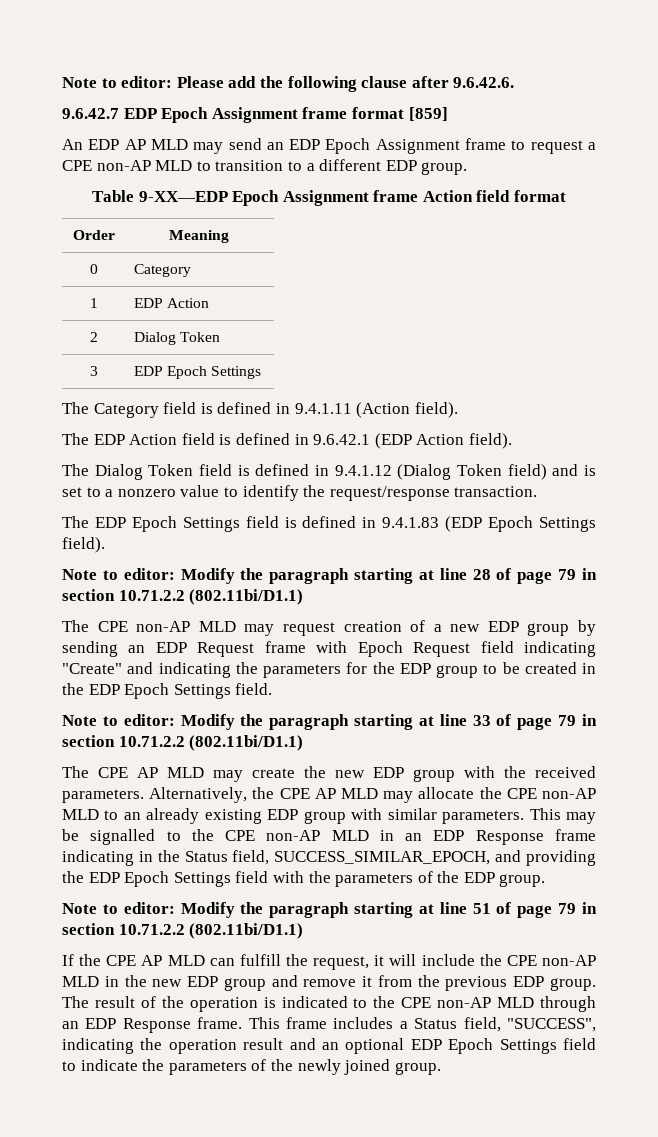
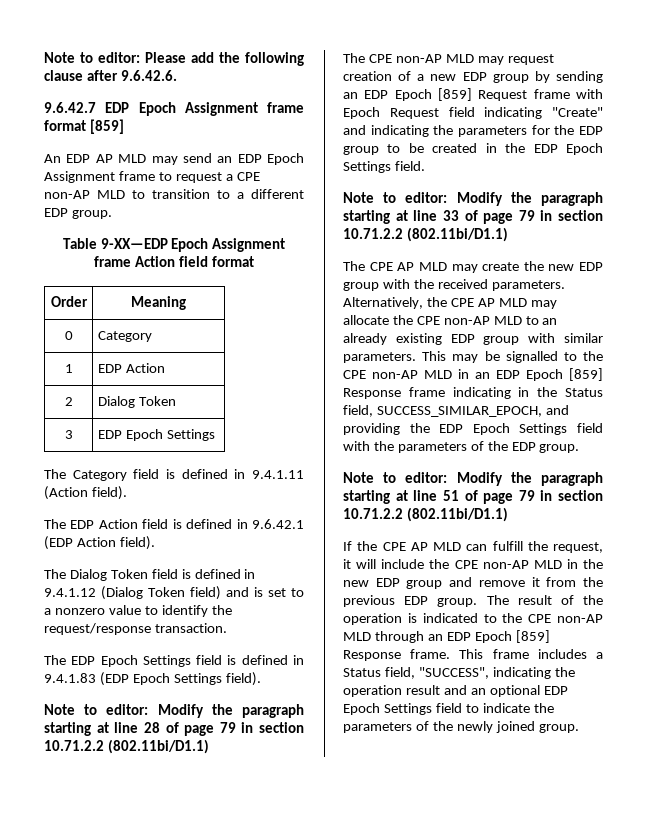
(187, 647) none -> [394,88,472,101] Epoch [859]
(465, 835) none -> [526,368,603,381] Epoch [859]
(117, 1023) none -> [474,630,550,643] Epoch [859]

